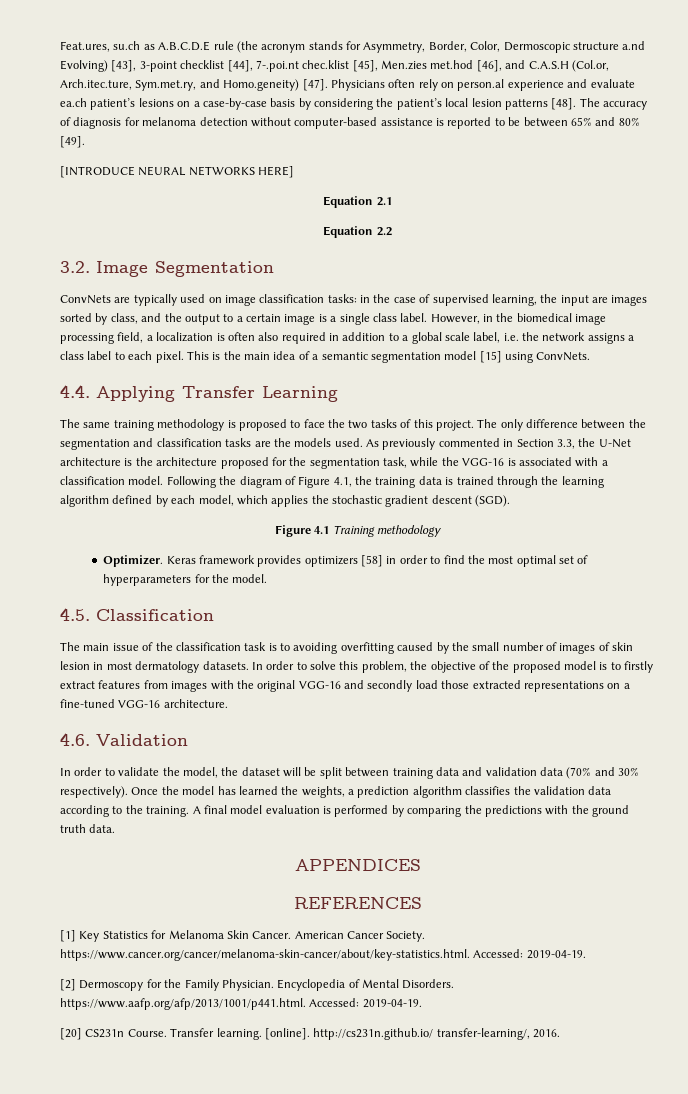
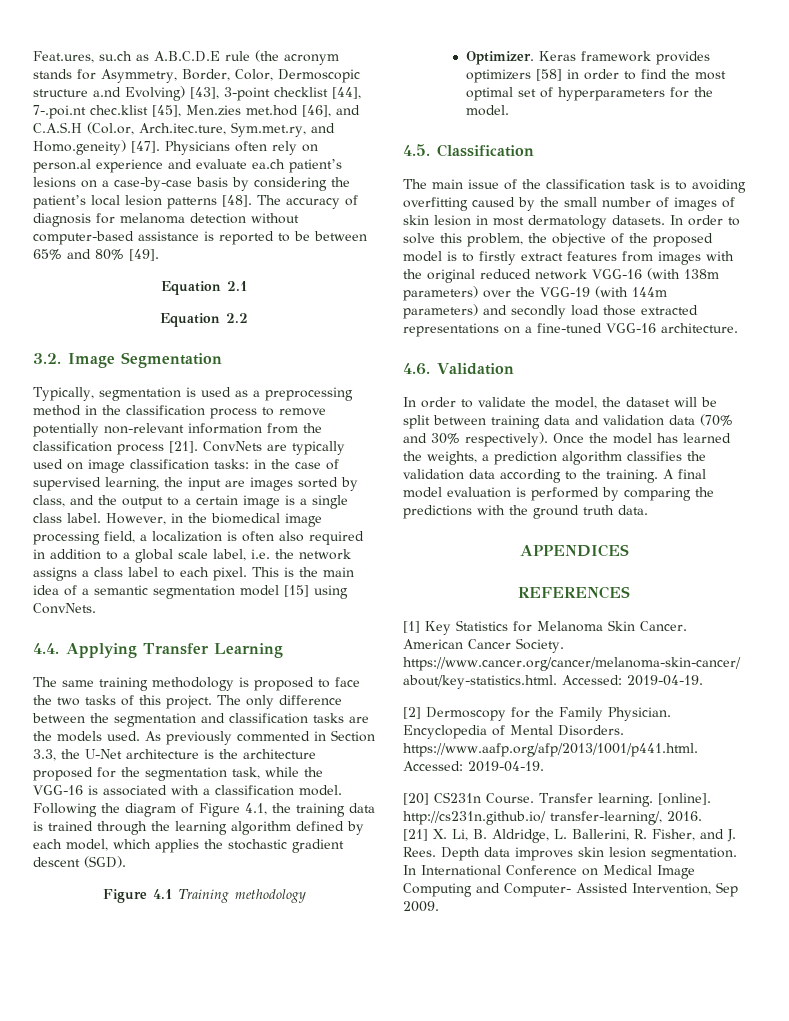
[60,166,295,178] // [INTRODUCE NEURAL NETWORKS HERE] -> (159, 255) none
(275, 269) none -> [33,387,353,401] [33,405,326,419] [33,423,322,437] [33,441,198,455] Typically, segmentation is used as a preprocessing method in the classification process to remove potentially non-relevant information from the classification process [21].
[298,681,341,689] VGG-16 -> [480,268,719,280] [403,286,667,301] [403,304,478,319] reduced network VGG-16 (with 138m parameters) over the VGG-19 (with 144m parameters)
(560, 1033) none -> [403,829,736,843] [403,847,737,861] [403,865,695,879] [403,882,738,897] [403,901,439,912] // [21] X. Li, B. Aldridge, L. Ballerini, R. Fisher, and J. Rees. Depth data improves skin lesion segmentation. In International Conference on Medical Image Computing and Computer- Assisted Intervention, Sep 2009.

